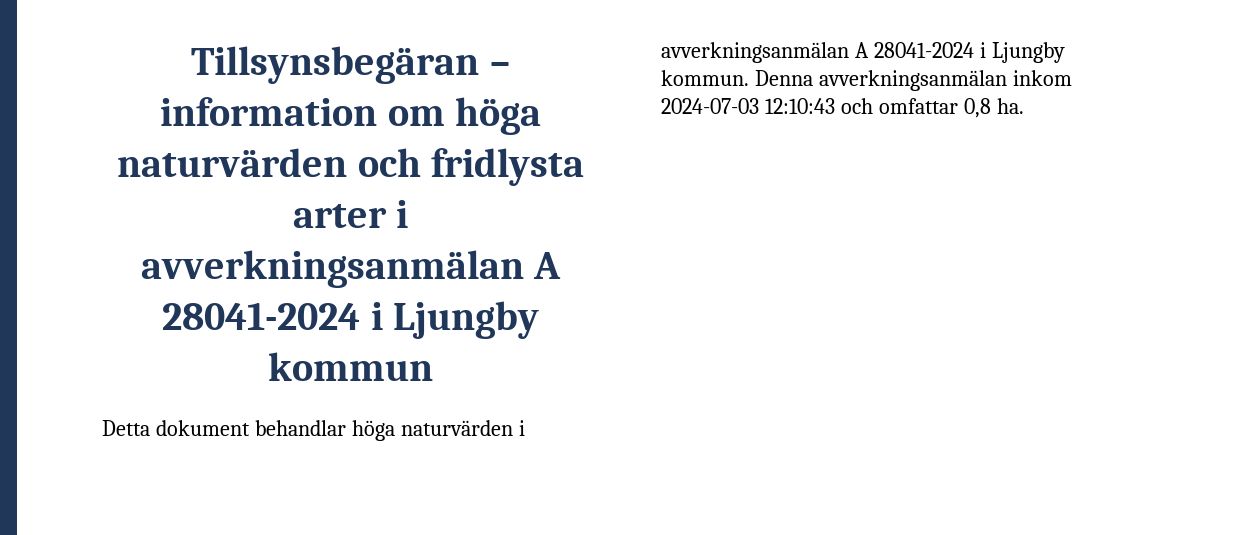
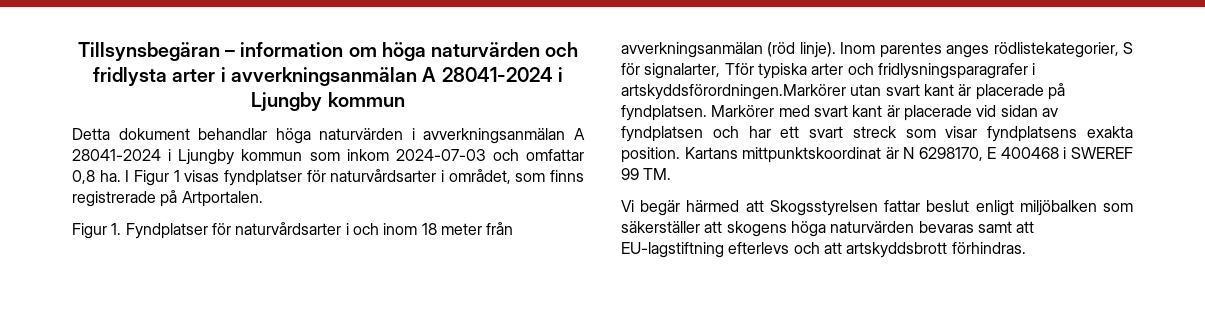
[661,70,1007,91] kommun. Denna avverkningsanmälan -> [241,149,340,161] kommun som
[764,98,835,114] 12:10:43 -> (486, 155) none
(1024, 106) none -> [125,169,585,186] [72,190,263,207] [72,222,514,239] [621,42,1133,58] [621,63,1036,79] [621,83,1065,100] [621,105,1058,121] [621,126,1133,142] [621,147,1133,163] [621,168,672,180] [621,200,1133,216] [621,221,1035,237] [621,242,1026,258] I Figur 1 visas fyndplatser för naturvårdsarter i området, som finns registrerade på Artportalen. // Figur 1. Fyndplatser för naturvårdsarter i och inom 18 meter från avverkningsanmälan (röd linje). Inom parentes anges rödlistekategorier, S för signalarter, Tför typiska arter och fridlysningsparagrafer i artskyddsförordningen.Markörer utan svart kant är placerade på fyndplatsen. Markörer med svart kant är placerade vid sidan av fyndplatsen och har ett svart streck som visar fyndplatsens exakta position. Kartans mittpunktskoordinat är N 6298170, E 400468 i SWEREF 99 TM. // Vi begär härmed att Skogsstyrelsen fattar beslut enligt miljöbalken som säkerställer att skogens höga naturvärden bevaras samt att EU-lagstiftning efterlevs och att artskyddsbrott förhindras.

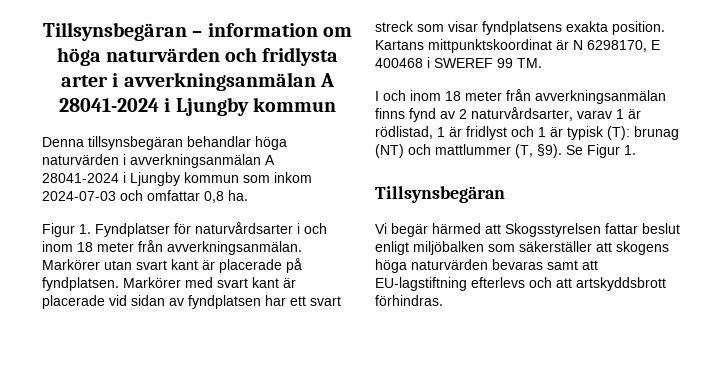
[72,128,190,140] Detta dokument -> [42,136,183,150] Denna tillsynsbegäran
[125,169,585,186] [72,190,263,207] I Figur 1 visas fyndplatser för naturvårdsarter i området, som finns registrerade på Artportalen. -> (248, 195) none
[621,42,1133,58] [621,63,1036,79] [621,84,846,100] avverkningsanmälan (röd linje). Inom parentes anges rödlistekategorier, S för signalarter, Tför typiska arter och fridlysningsparagrafer i artskyddsförordningen.Markörer -> [167,241,302,255] [42,259,100,270] avverkningsanmälan. Markörer
[712,126,739,138] och -> (261, 302) none
(672, 174) none -> [375,89,666,104] [375,107,641,122] [375,126,679,140] [375,144,636,158] [375,186,505,203] // I och inom 18 meter från avverkningsanmälan finns fynd av 2 naturvårdsarter, varav 1 är rödlistad, 1 är fridlyst och 1 är typisk (T): brunag (NT) och mattlummer (T, §9). Se Figur 1. // Tillsynsbegäran

